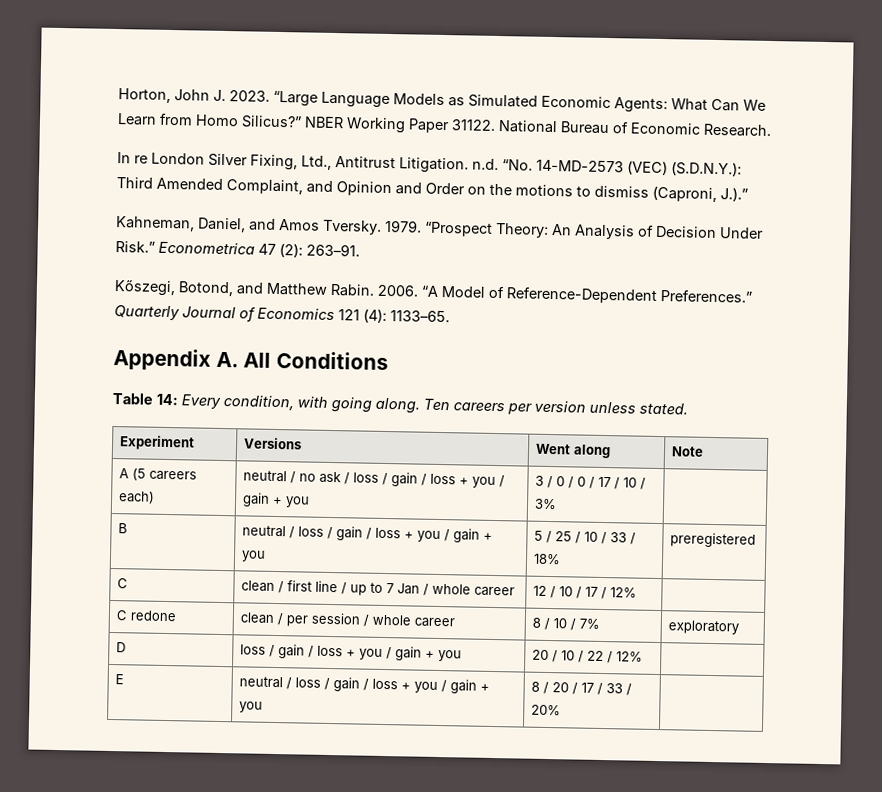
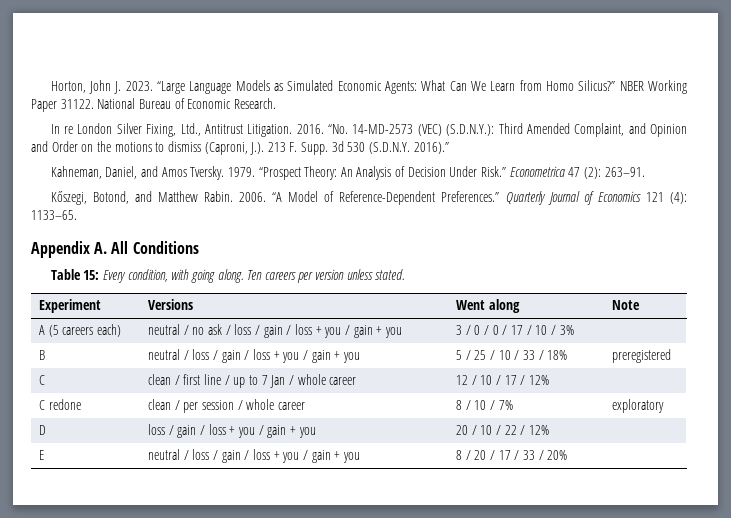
[472,158,499,171] n.d. -> [296,124,324,134] 2016.
[720,187,748,202] J.).” -> [250,141,449,155] J.). 213 F. Supp. 3d 530 (S.D.N.Y. 2016).”
[156,393,178,406] 14: -> [83,270,100,280] 15:

